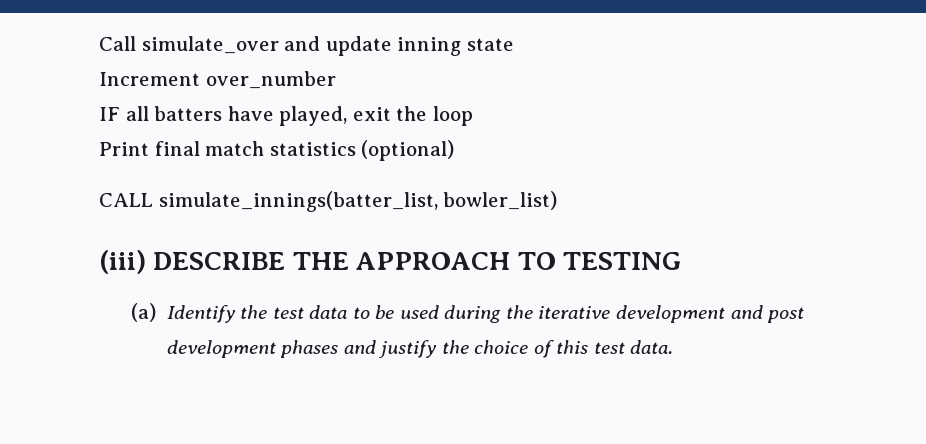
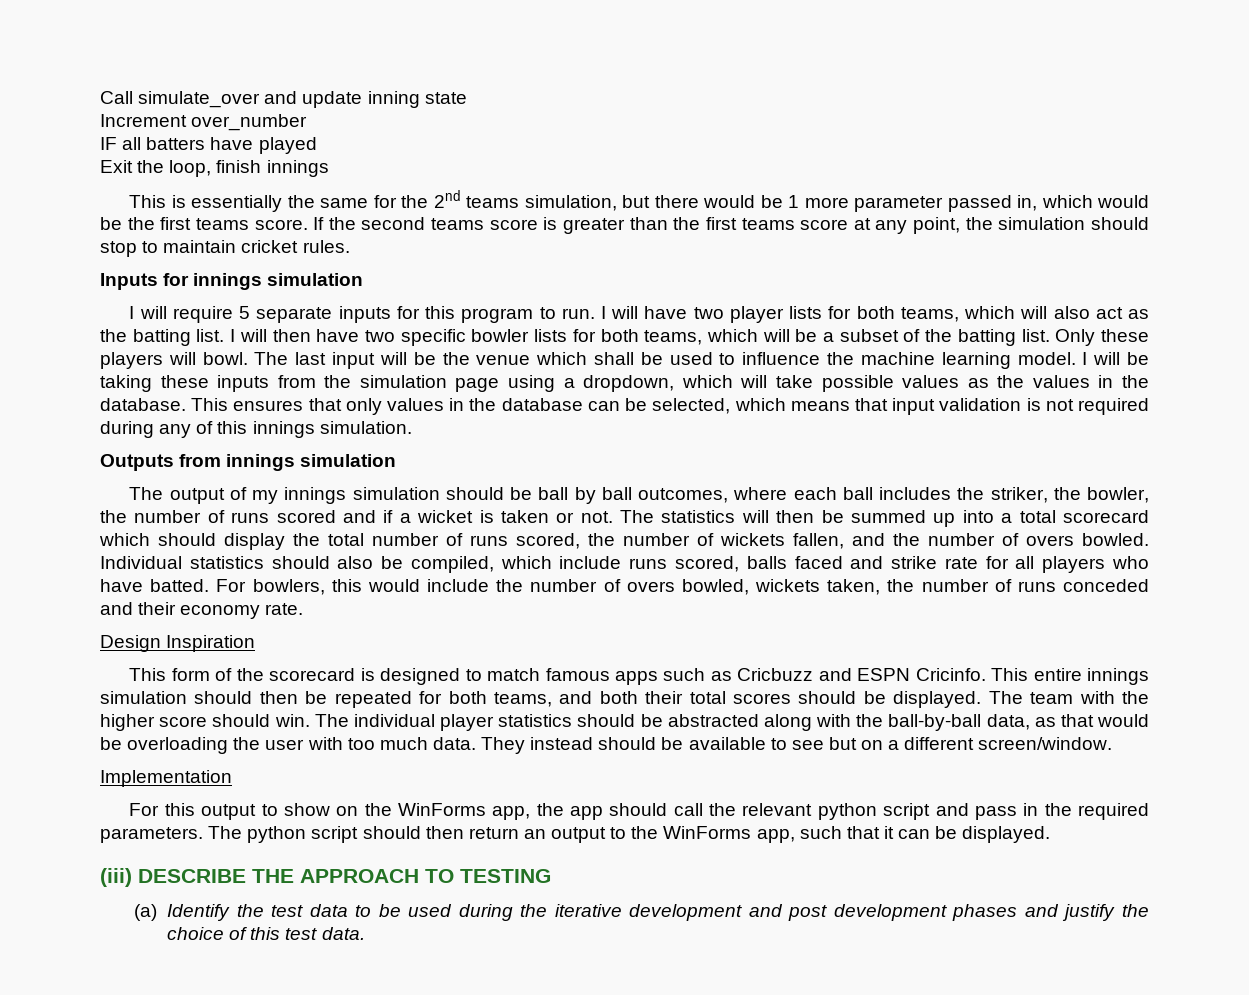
[279,106,473,126] [99,140,455,161] [99,191,558,212] played, exit the loop // Print final match statistics (optional) // CALL simulate_innings(batter_list, bowler_list) -> [258,137,317,154] [100,160,329,177] [129,190,1149,212] [100,217,1149,234] [100,240,350,257] [100,273,364,290] [129,306,1150,323] [100,329,1150,346] [100,352,1150,369] [100,375,1149,392] [100,398,1149,415] [100,421,412,438] [100,454,397,471] [129,487,1150,504] [100,510,1150,527] [99,533,1149,550] [100,556,1150,573] [100,579,1149,595] [100,602,304,619] [100,635,256,652] [129,668,1150,685] [100,691,1150,708] [100,714,1149,731] [100,737,1113,754] [100,770,232,787] [129,803,1149,820] [100,826,1051,843] played // Exit the loop, finish innings // This is essentially the same for the 2nd teams simulation, but there would be 1 more parameter passed in, which would be the first teams score. If the second teams score is greater than the first teams score at any point, the simulation should stop to maintain cricket rules. // Inputs for innings simulation // I will require 5 separate inputs for this program to run. I will have two player lists for both teams, which will also act as the batting list. I will then have two specific bowler lists for both teams, which will be a subset of the batting list. Only these players will bowl. The last input will be the venue which shall be used to influence the machine learning model. I will be taking these inputs from the simulation page using a dropdown, which will take possible values as the values in the database. This ensures that only values in the database can be selected, which means that input validation is not required during any of this innings simulation. // Outputs from innings simulation // The output of my innings simulation should be ball by ball outcomes, where each ball includes the striker, the bowler, the number of runs scored and if a wicket is taken or not. The statistics will then be summed up into a total scorecard which should display the total number of runs scored, the number of wickets fallen, and the number of overs bowled. Individual statistics should also be compiled, which include runs scored, balls faced and strike rate for all players who have batted. For bowlers, this would include the number of overs bowled, wickets taken, the number of runs conceded and their economy rate. // Design Inspiration // This form of the scorecard is designed to match famous apps such as Cricbuzz and ESPN Cricinfo. This entire innings simulation should then be repeated for both teams, and both their total scores should be displayed. The team with the higher score should win. The individual player statistics should be abstracted along with the ball-by-ball data, as that would be overloading the user with too much data. They instead should be available to see but on a different screen/window. // Implementation // For this output to show on the WinForms app, the app should call the relevant python script and pass in the required parameters. The python script should then return an output to the WinForms app, such that it can be displayed.

